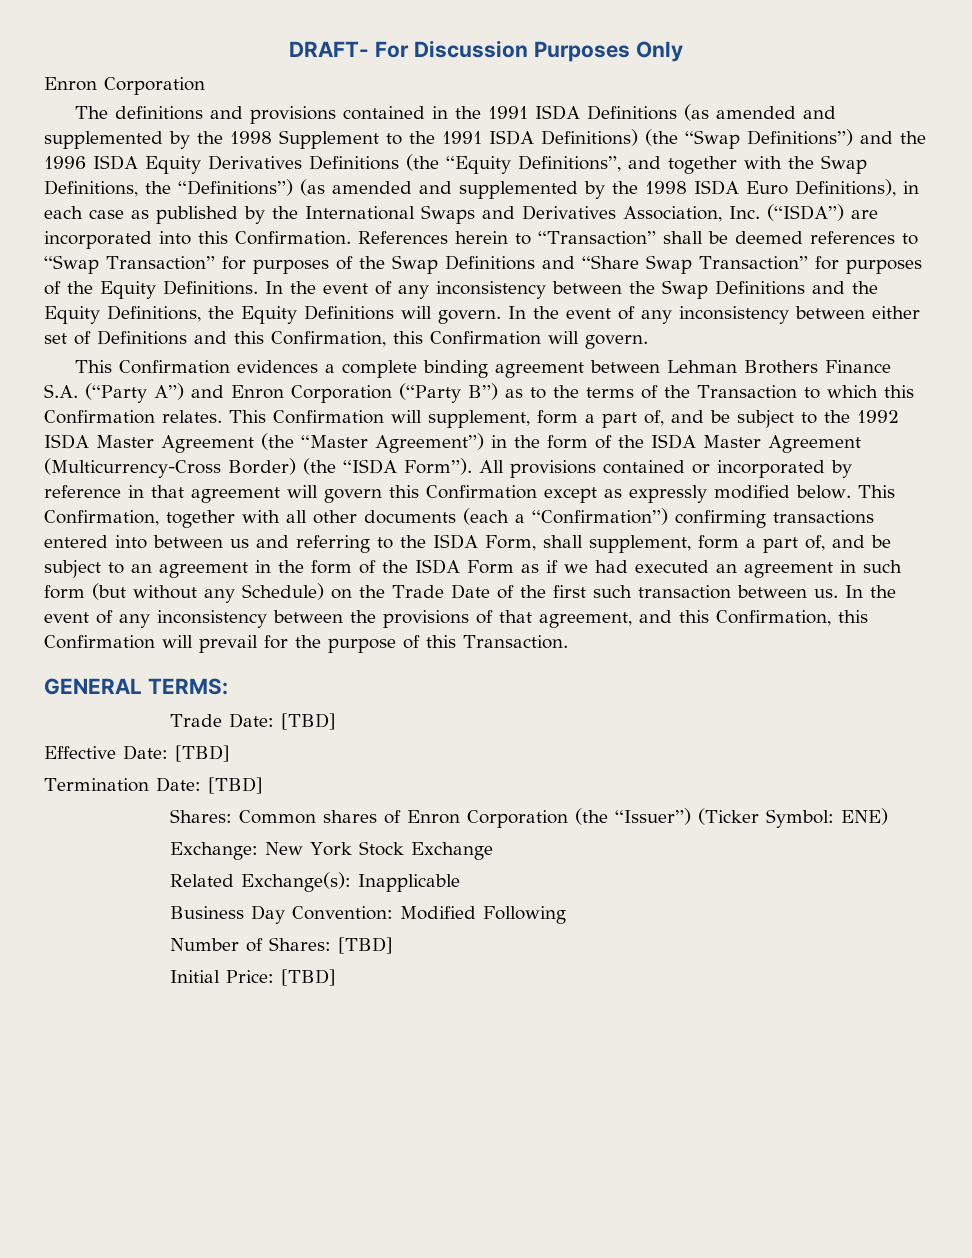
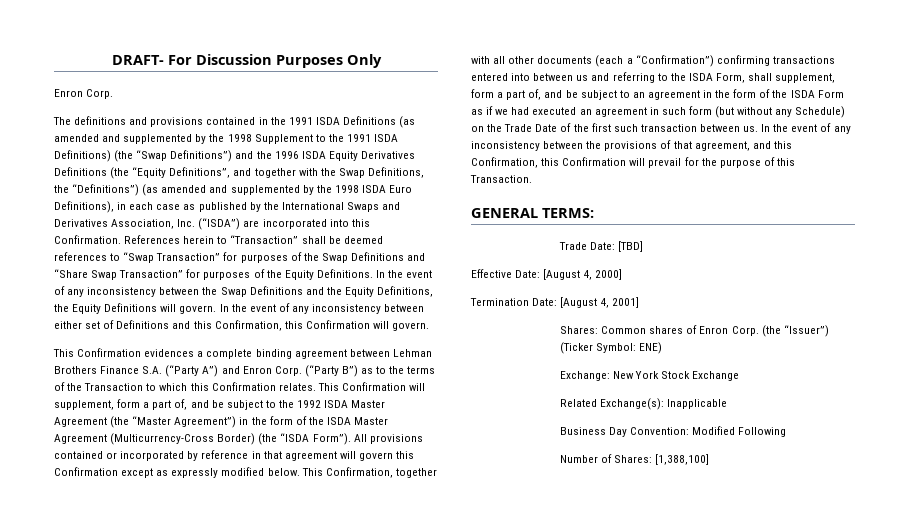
[104,77,205,95] Corporation -> [86,89,114,99] Corp.
[291,385,392,403] Corporation -> [274,366,302,376] Corp.
[175,745,230,762] [TBD] -> [543,269,623,280] [August 4, 2000]
[207,777,263,794] [TBD] -> [560,297,640,308] [August 4, 2001]
[466,810,568,828] Corporation -> [731,326,759,336] Corp.
[337,937,393,954] [169,969,336,986] [TBD] // Initial Price: [TBD] -> [655,454,710,465] [1,388,100]

